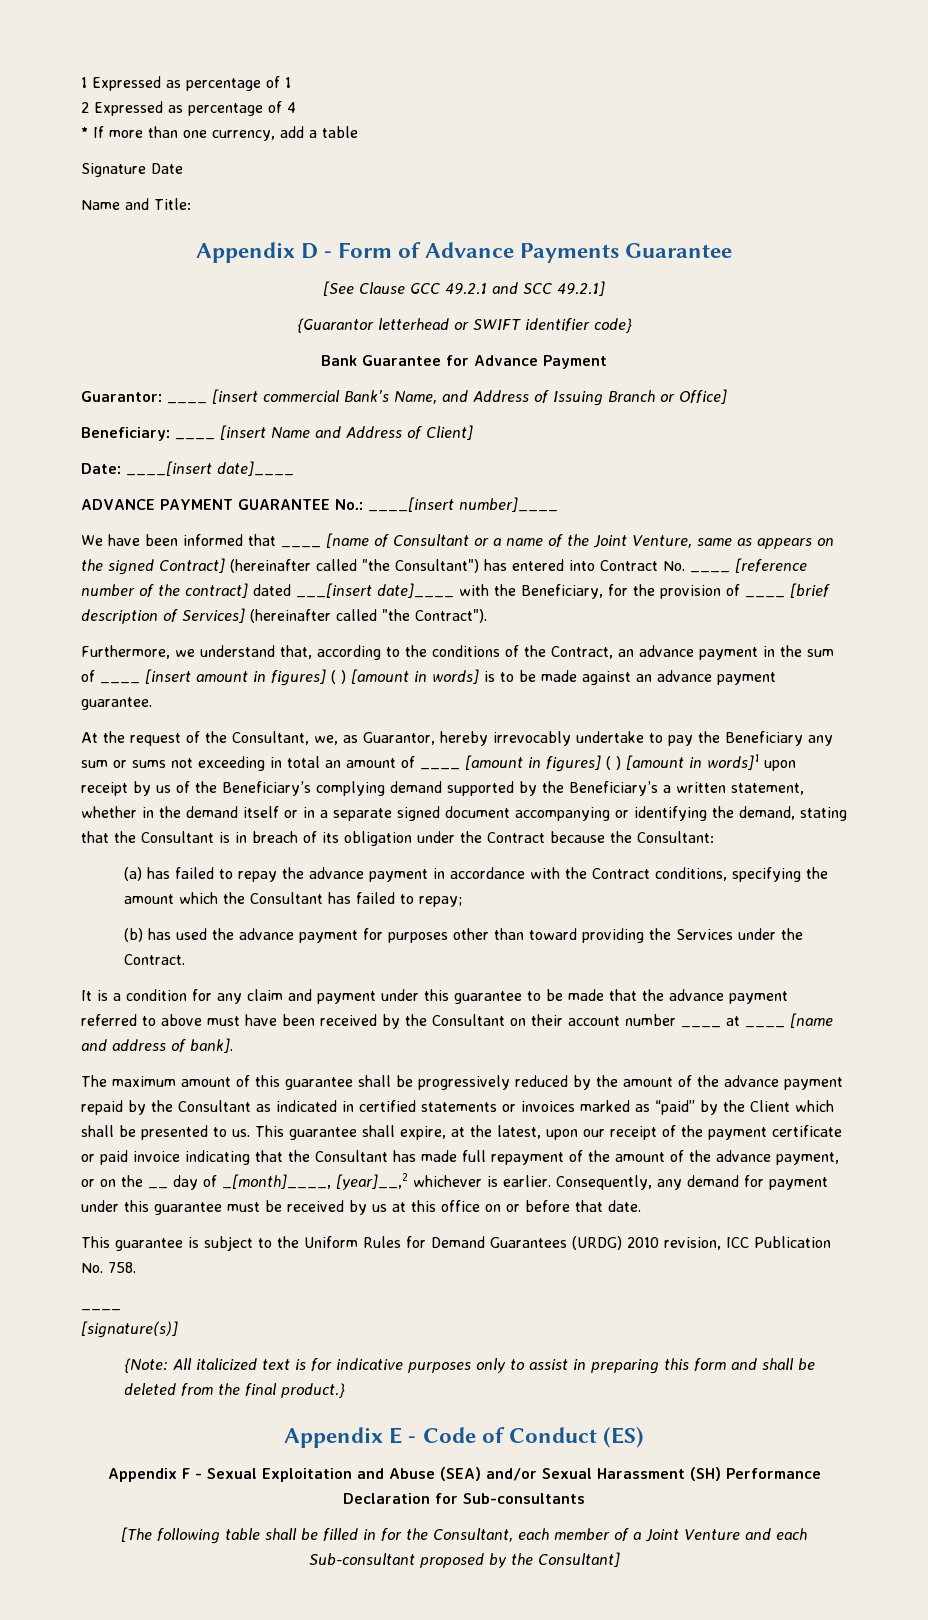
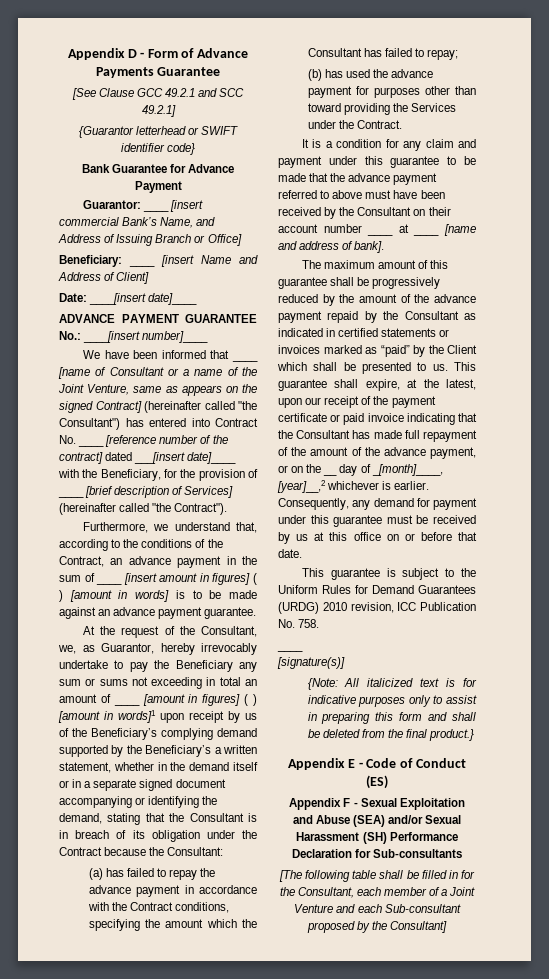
[81,76,291,91] [81,101,296,116] [81,126,358,141] [81,163,183,177] [81,198,191,210] 1 Expressed as percentage of 1 // 2 Expressed as percentage of 4 // * If more than one currency, add a table // Signature Date // Name and Title: // -> (67, 54) none

